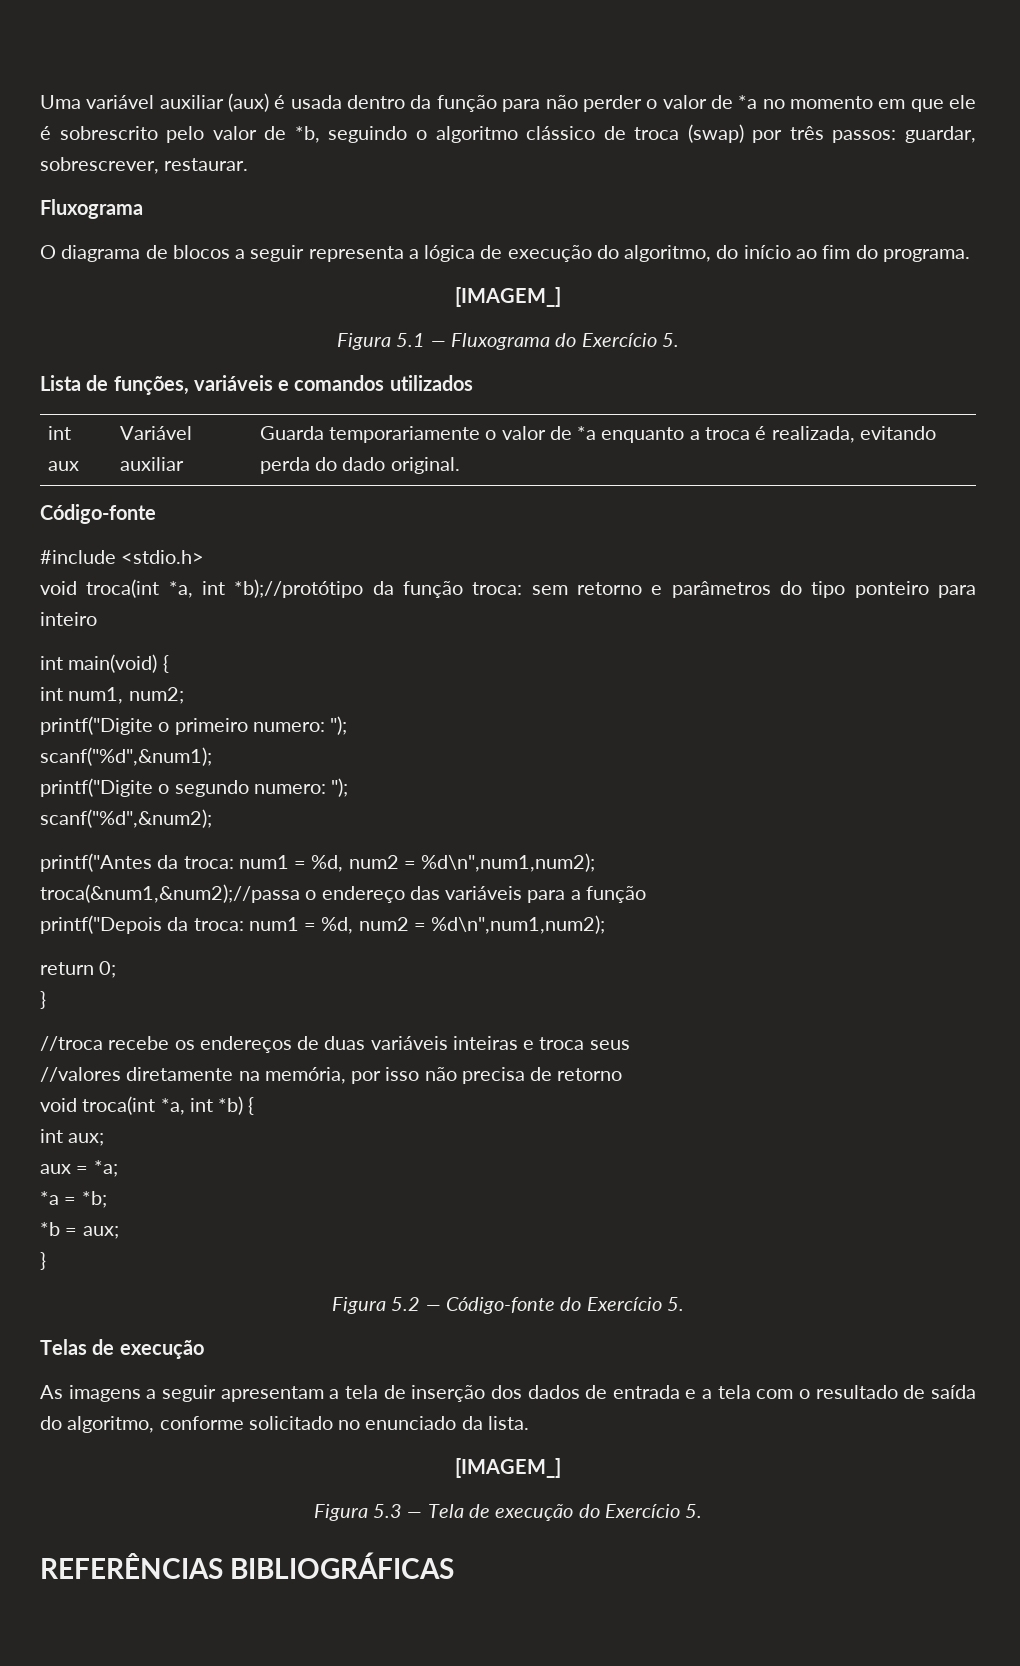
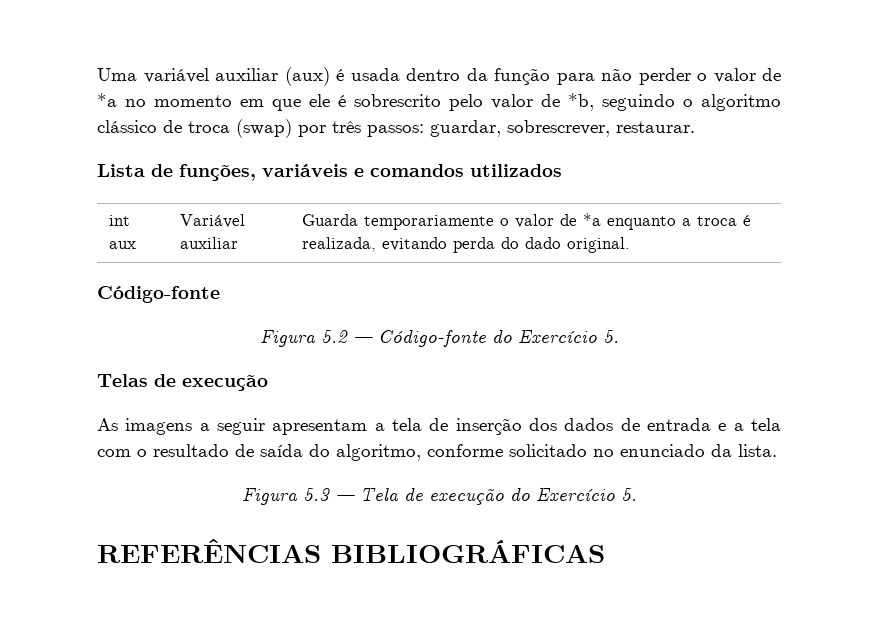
[40,199,143,219] [40,245,970,262] [455,287,561,307] [337,333,679,350] // Fluxograma // O diagrama de blocos a seguir representa a lógica de execução do algoritmo, do início ao fim do programa. // [IMAGEM_] // Figura 5.1 — Fluxograma do Exercício 5. -> (695, 127) none
[40,550,205,564] [40,579,977,598] [40,612,97,626] [40,654,169,673] [40,687,184,704] [40,716,348,735] [40,747,212,766] [40,778,349,797] [40,809,212,828] [40,853,596,872] [40,884,646,903] [40,915,606,934] [40,961,117,978] [40,991,46,1009] [40,1036,630,1053] [40,1067,623,1084] [40,1096,255,1115] [40,1129,105,1146] [40,1160,118,1177] [40,1191,107,1208] [40,1222,119,1239] [40,1252,46,1270] // #include <stdio.h> // void troca(int *a, int *b);//protótipo da função troca: sem retorno e parâmetros do tipo ponteiro para inteiro // int main(void) { // int num1, num2; // printf("Digite o primeiro numero: "); // scanf("%d",&num1); // printf("Digite o segundo numero: "); // scanf("%d",&num2); // printf("Antes da troca: num1 = %d, num2 = %d\n",num1,num2); // troca(&num1,&num2);//passa o endereço das variáveis para a função // printf("Depois da troca: num1 = %d, num2 = %d\n",num1,num2); // return 0; // } // //troca recebe os endereços de duas variáveis inteiras e troca seus // //valores diretamente na memória, por isso não precisa de retorno // void troca(int *a, int *b) { // int aux; // aux = *a; // *a = *b; // *b = aux; // } -> (220, 294) none
[455,1458,561,1478] // [IMAGEM_] -> (777, 450) none

